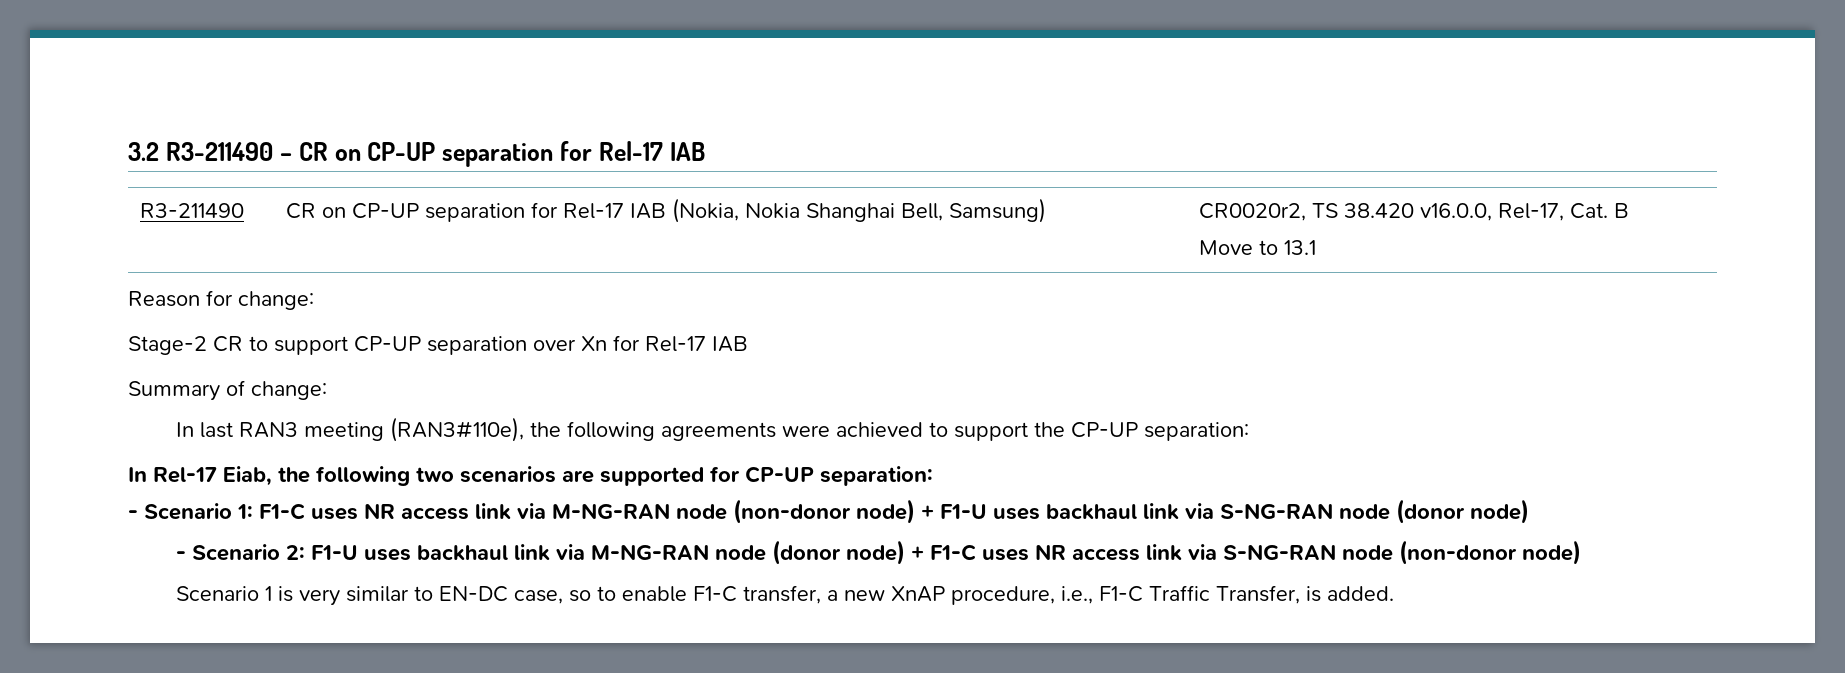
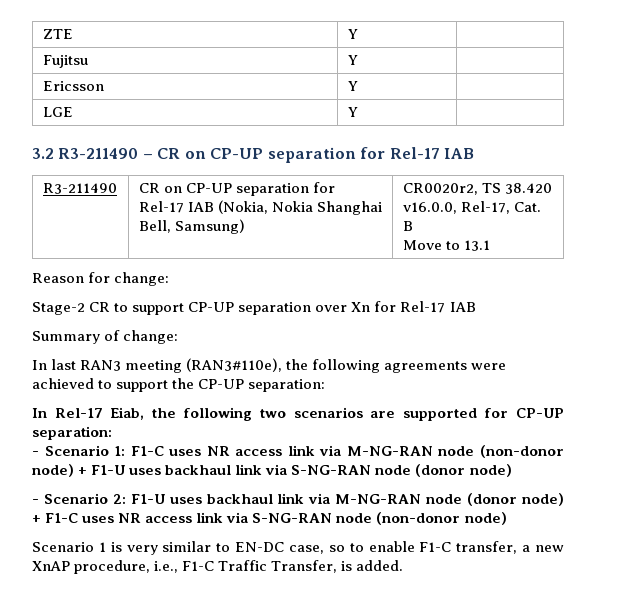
(128, 151) none -> [42,29,73,39] [347,29,358,39] [42,55,88,68] [347,55,358,65] [42,81,104,91] [347,81,358,91] [42,107,73,117] [347,107,358,117] ZTE | Y | // Fujitsu | Y | // Ericsson | Y | // LGE | Y | //

